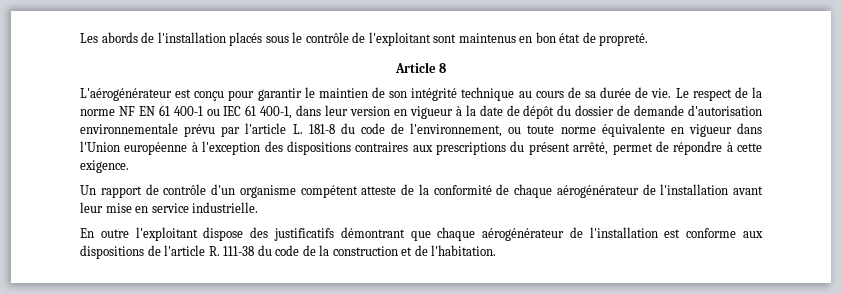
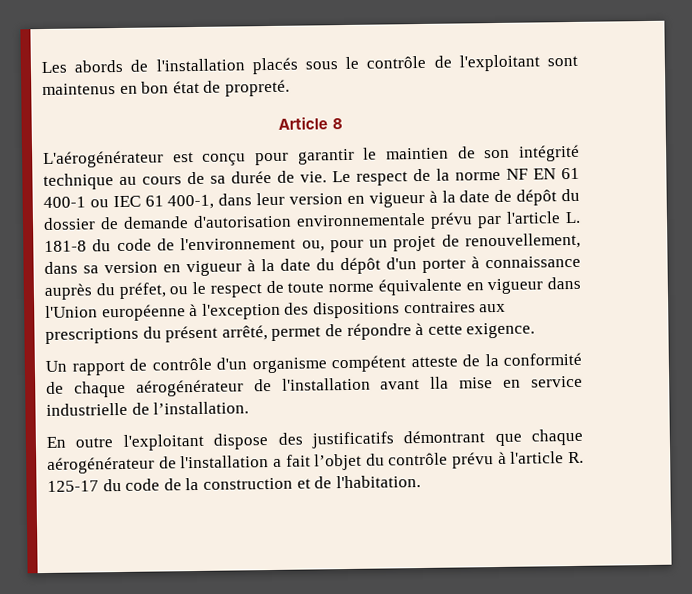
[410,123,522,137] l'environnement, ou -> [180,232,581,253] [44,255,581,277] [44,280,284,300] l'environnement ou, pour un projet de renouvellement, dans sa version en vigueur à la date du dépôt d'un porter à connaissance auprès du préfet, ou le respect de
[80,202,103,213] leur -> [430,376,450,389] lla
[192,202,259,213] industrielle. -> [46,401,250,416] industrielle de l’installation.
[664,228,764,238] [80,245,161,259] est conforme aux dispositions de -> [272,451,507,471] a fait l’objet du contrôle prévu à
[223,246,255,256] 111-38 -> [47,480,99,492] 125-17

